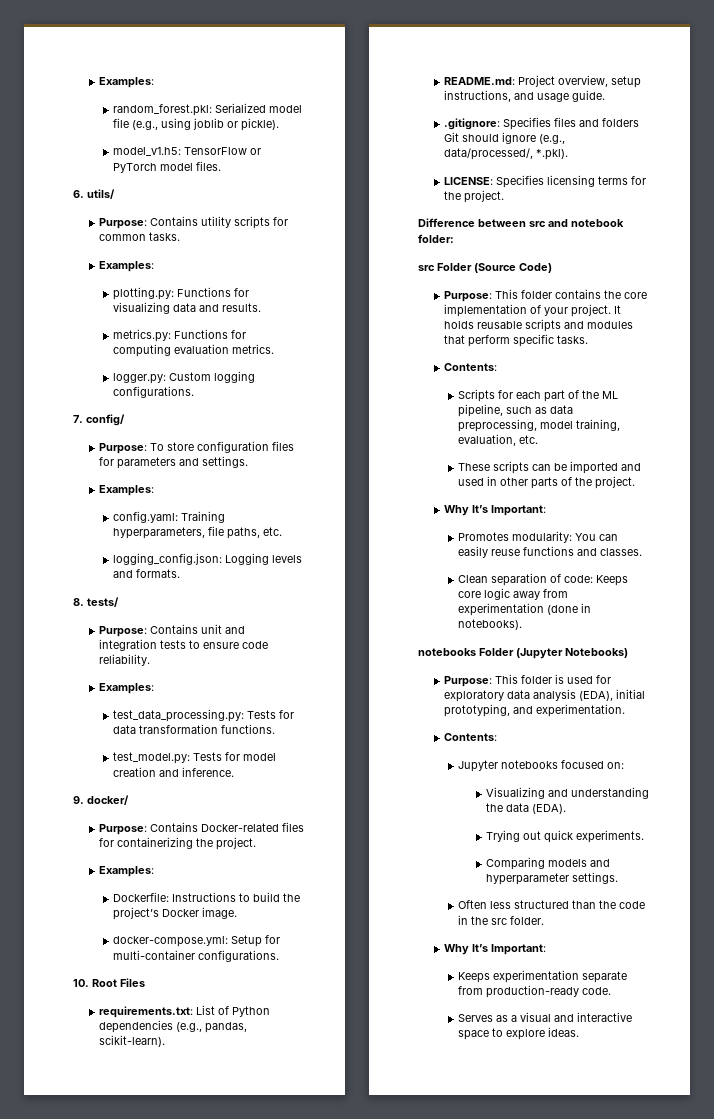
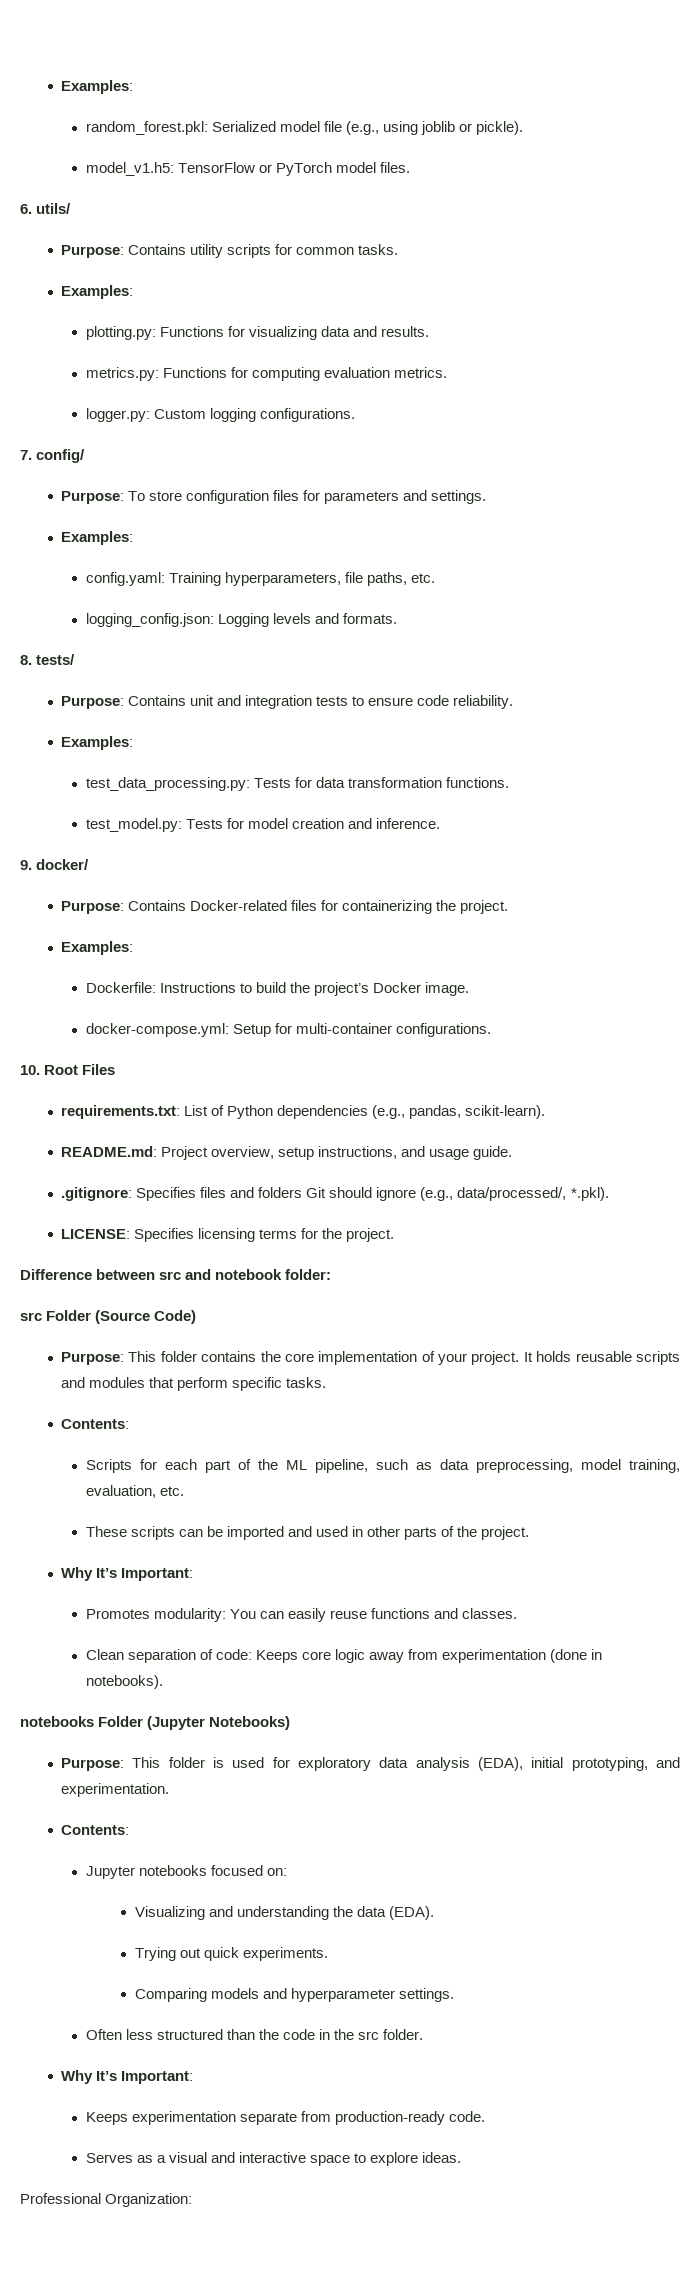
(580, 1032) none -> [20,2193,193,2207] // Professional Organization:

